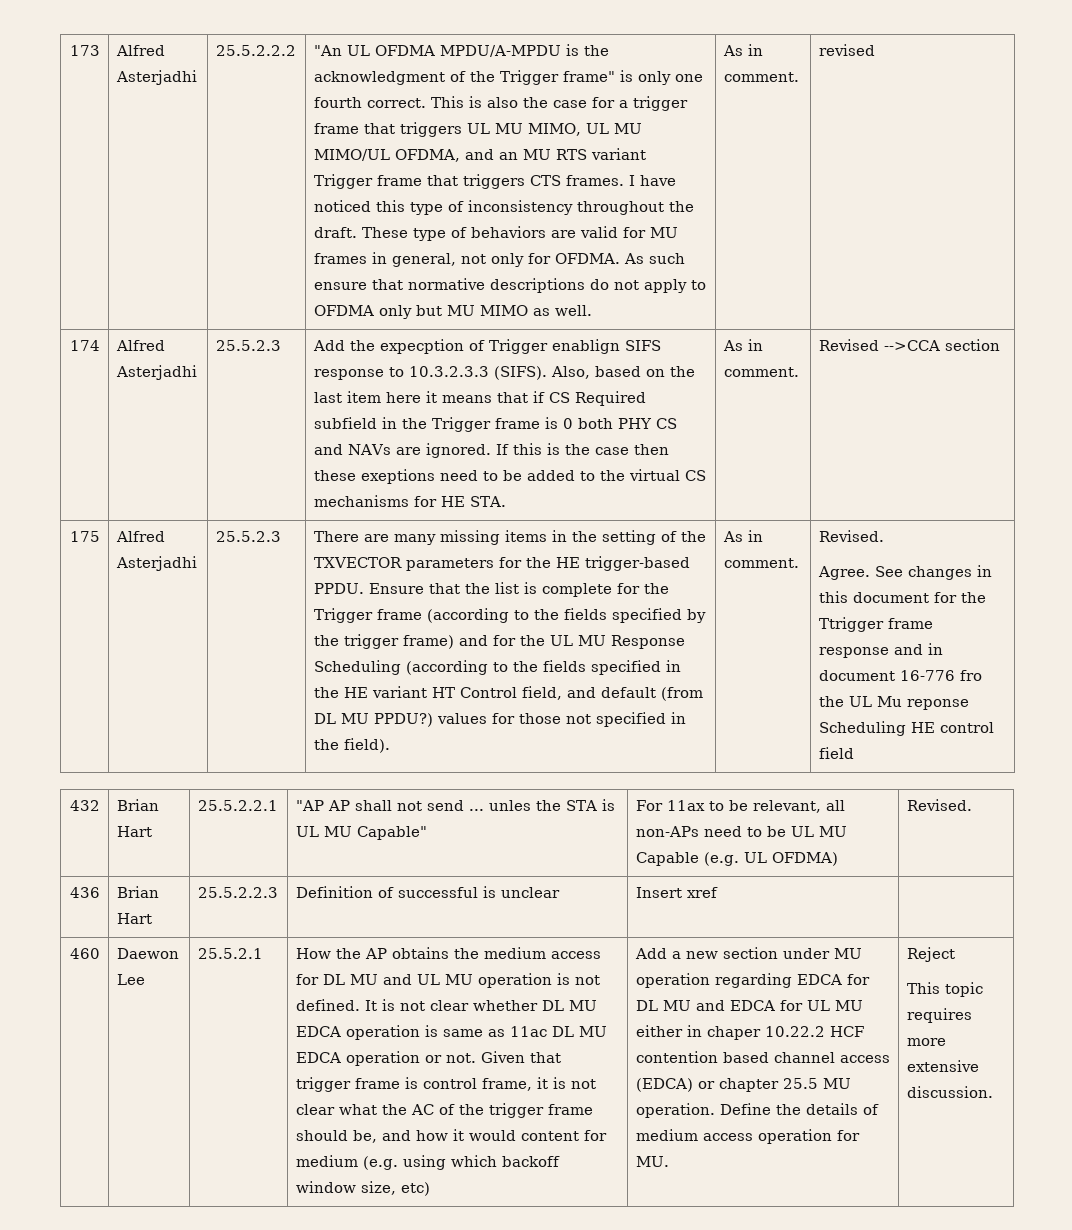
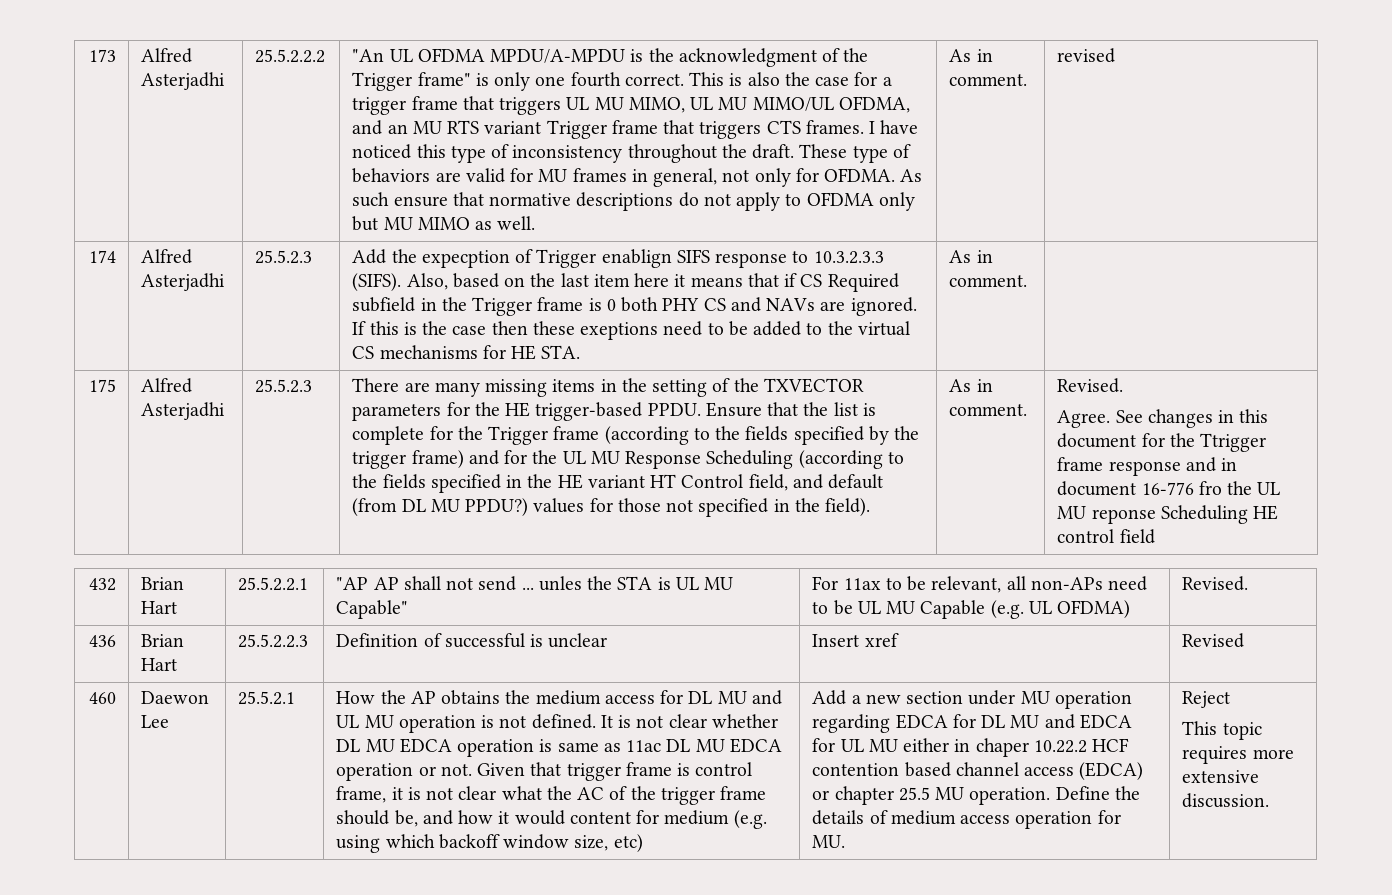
[818,339,1000,351] Revised -->CCA section -> (1028, 281) none
[876,696,902,707] Mu -> [1057,506,1087,519] MU
(718, 892) none -> [1182,633,1245,648] Revised

